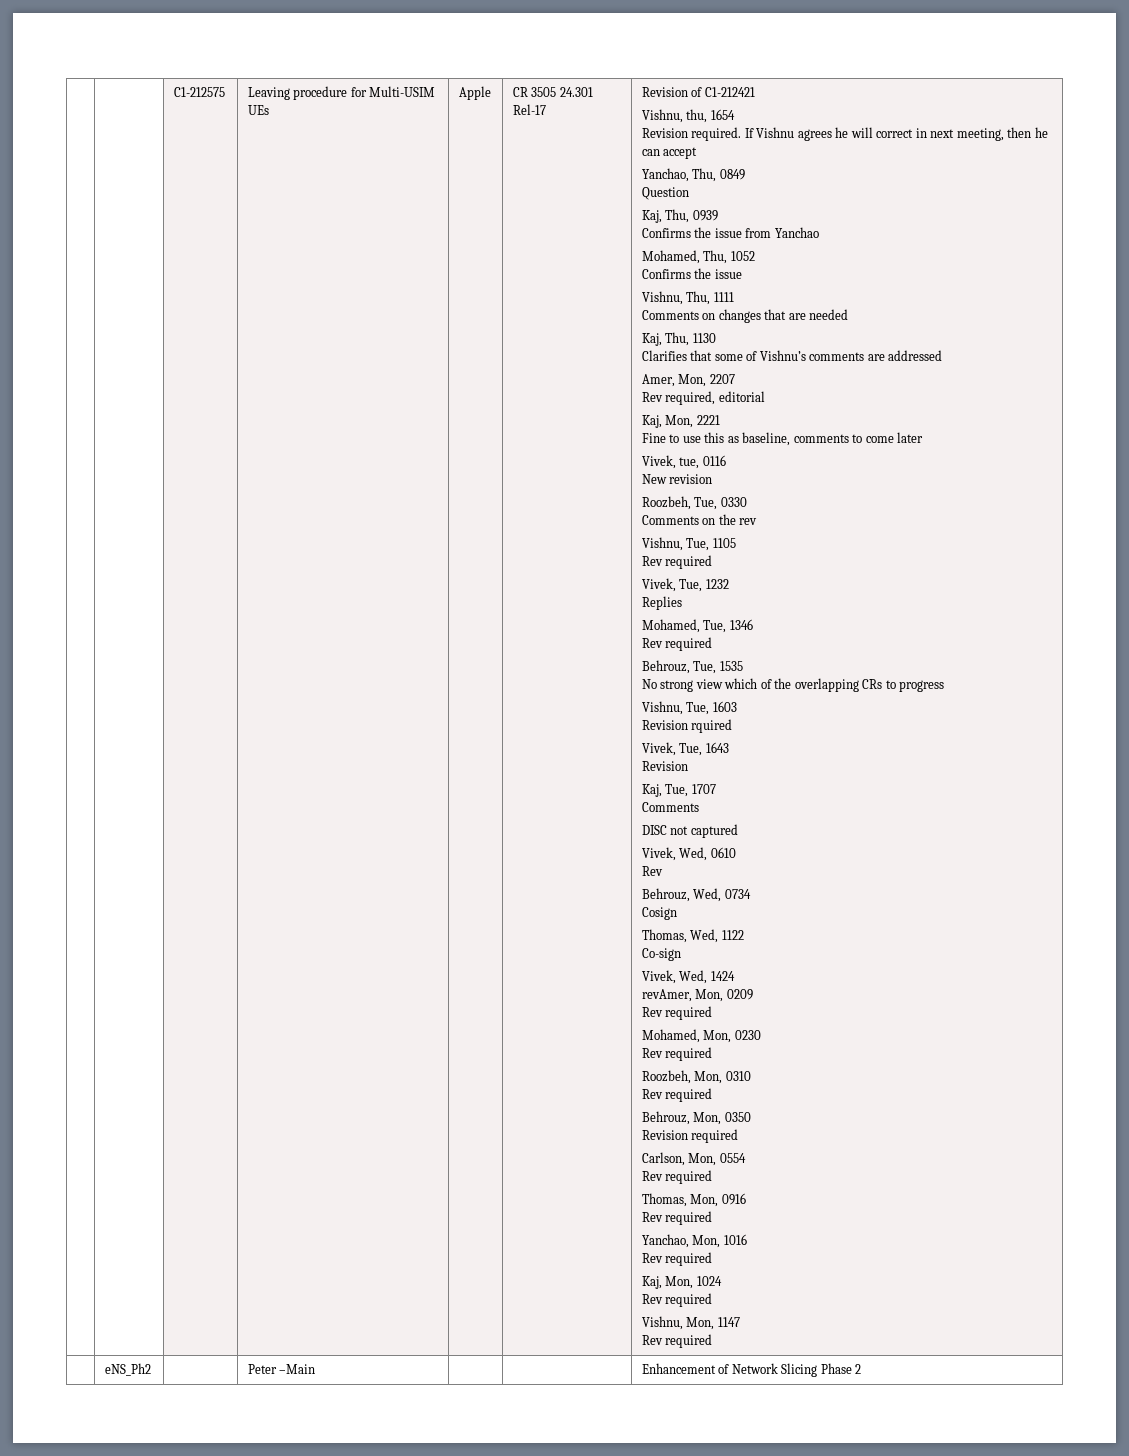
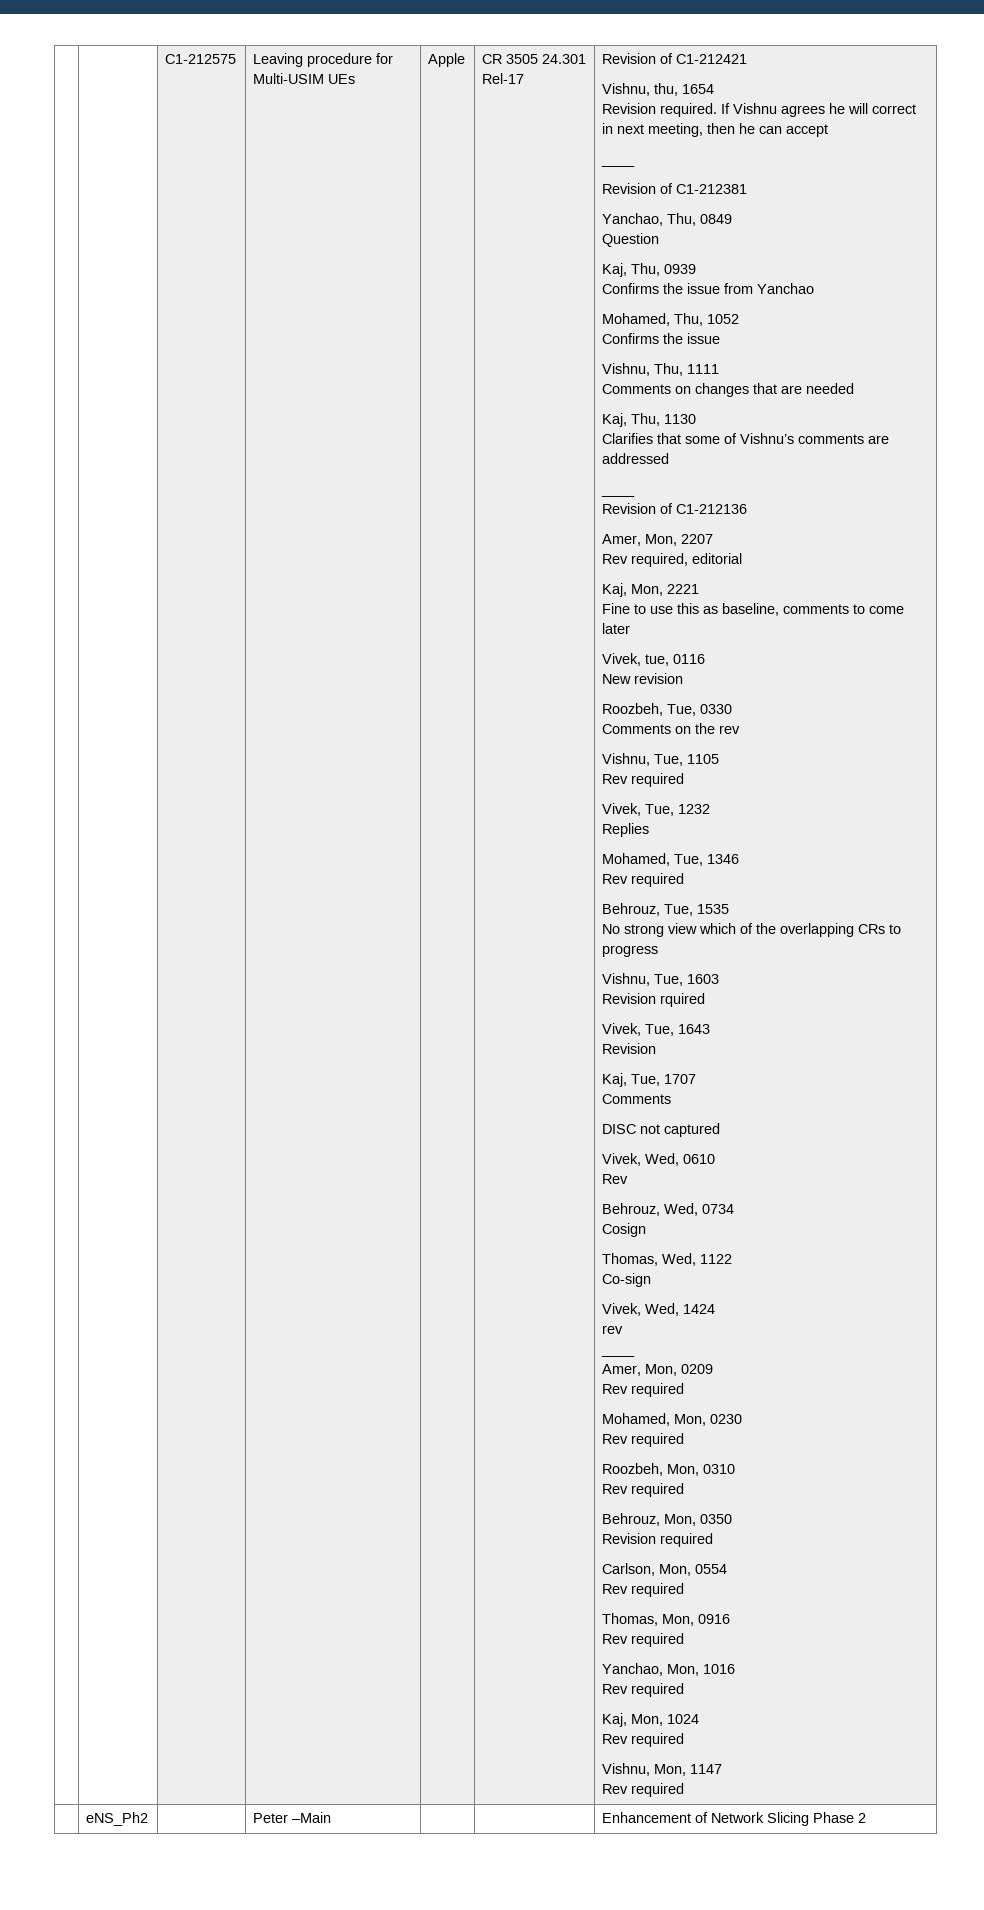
(698, 153) none -> [601,164,636,167] [602,183,748,194] // ____ // Revision of C1-212381
(943, 355) none -> [601,494,636,497] [602,503,748,514] // ____ // Revision of C1-212136
[641,989,692,1002] revAmer, -> [602,1325,624,1334] [601,1354,636,1357] [602,1364,642,1376] rev // ____ // Amer,

